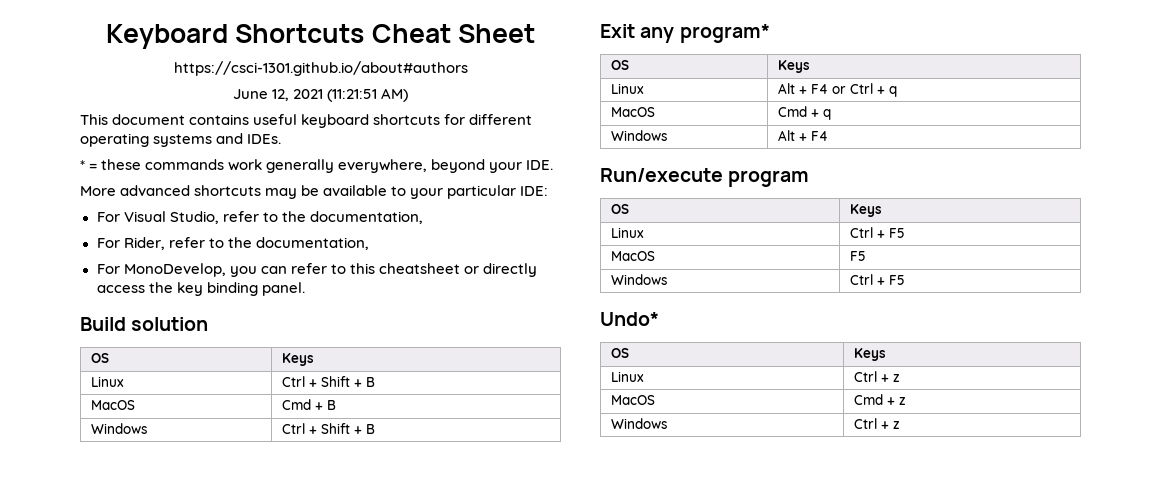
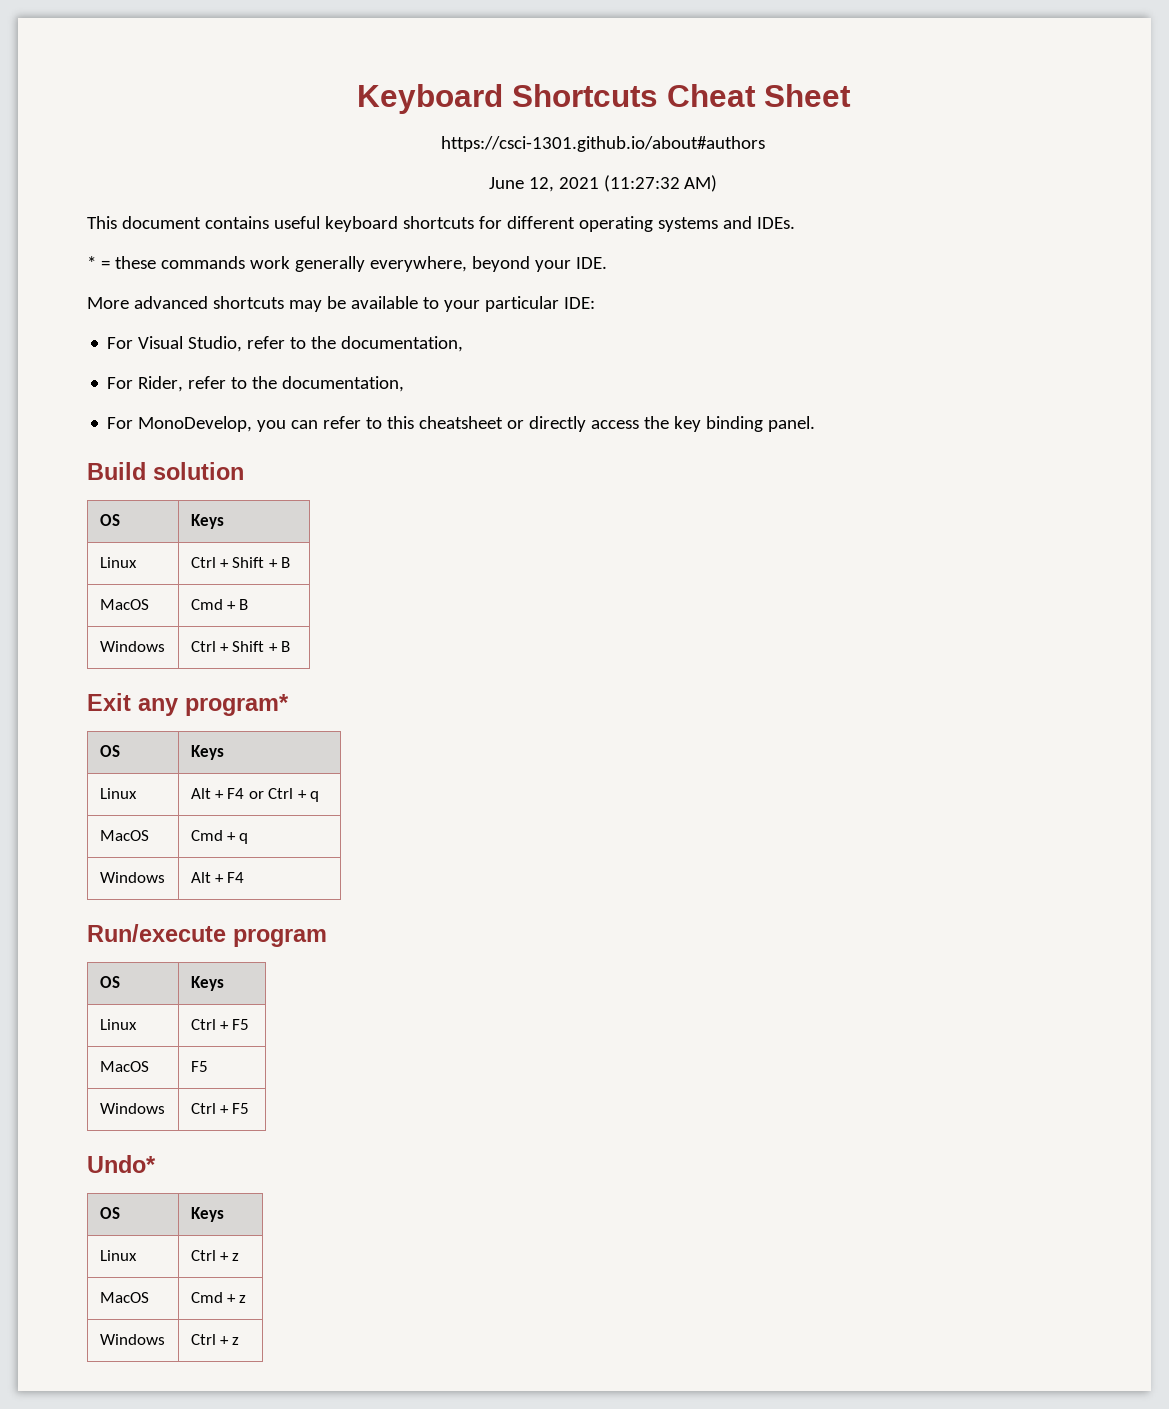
[327,89,378,102] (11:21:51 -> [603,175,680,192] (11:27:32

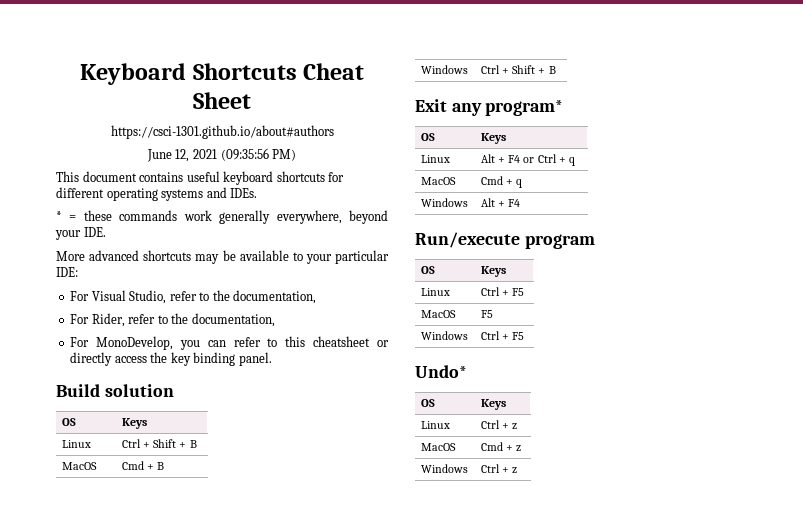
[603,175,718,192] (11:27:32 AM) -> [220,148,297,161] (09:35:56 PM)

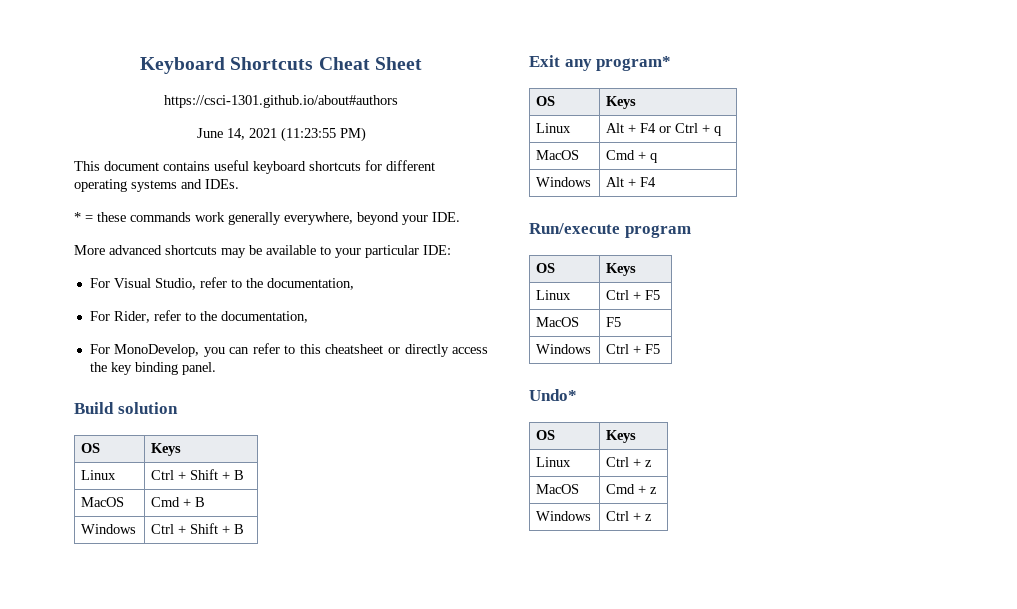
[175,148,269,162] 12, 2021 (09:35:56 -> [226,127,336,142] 14, 2021 (11:23:55

